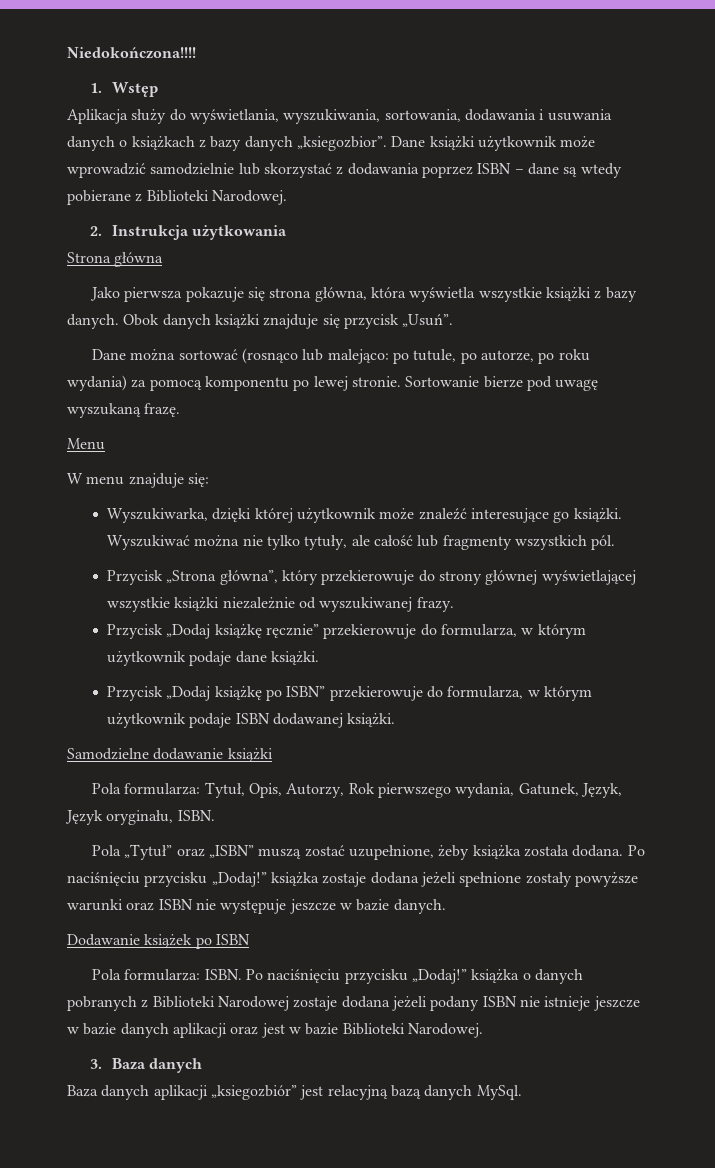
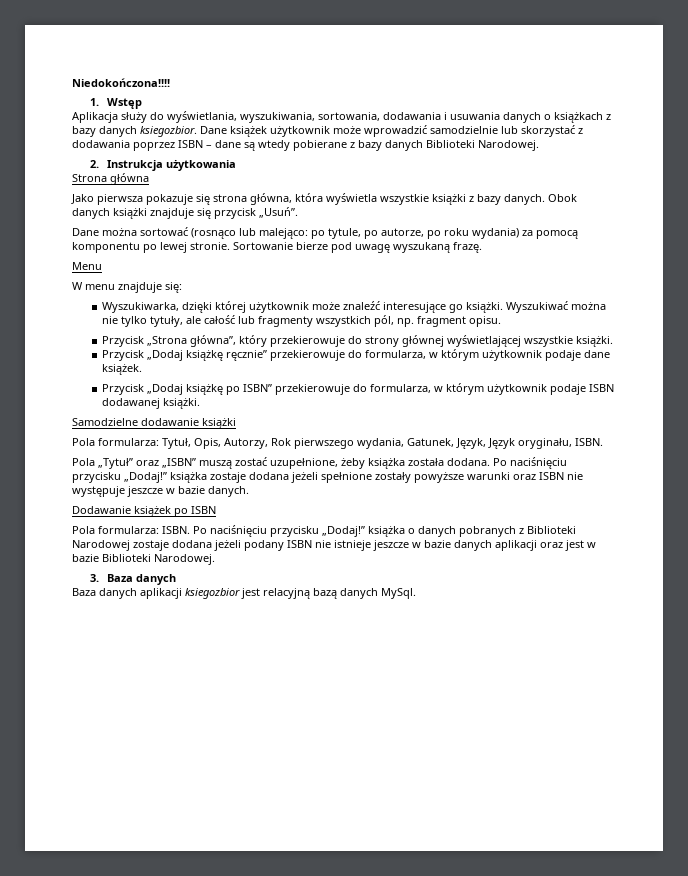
[296,136,475,151] „ksiegozbior”. Dane książki -> [140,126,267,137] ksiegozbior. Dane książek
(143, 197) none -> [358,140,423,151] bazy danych
[413,349,457,362] tutule, -> [328,228,361,239] tytule,
[591,535,616,550] pól. -> [373,315,501,327] pól, np. fragment opisu.
[174,597,454,612] książki niezależnie od wyszukiwanej frazy. -> [575,336,613,347] książki.
[271,651,320,665] książki. -> [101,364,142,375] książek.
[210,1085,297,1100] „ksiegozbiór” -> [185,588,240,599] ksiegozbior

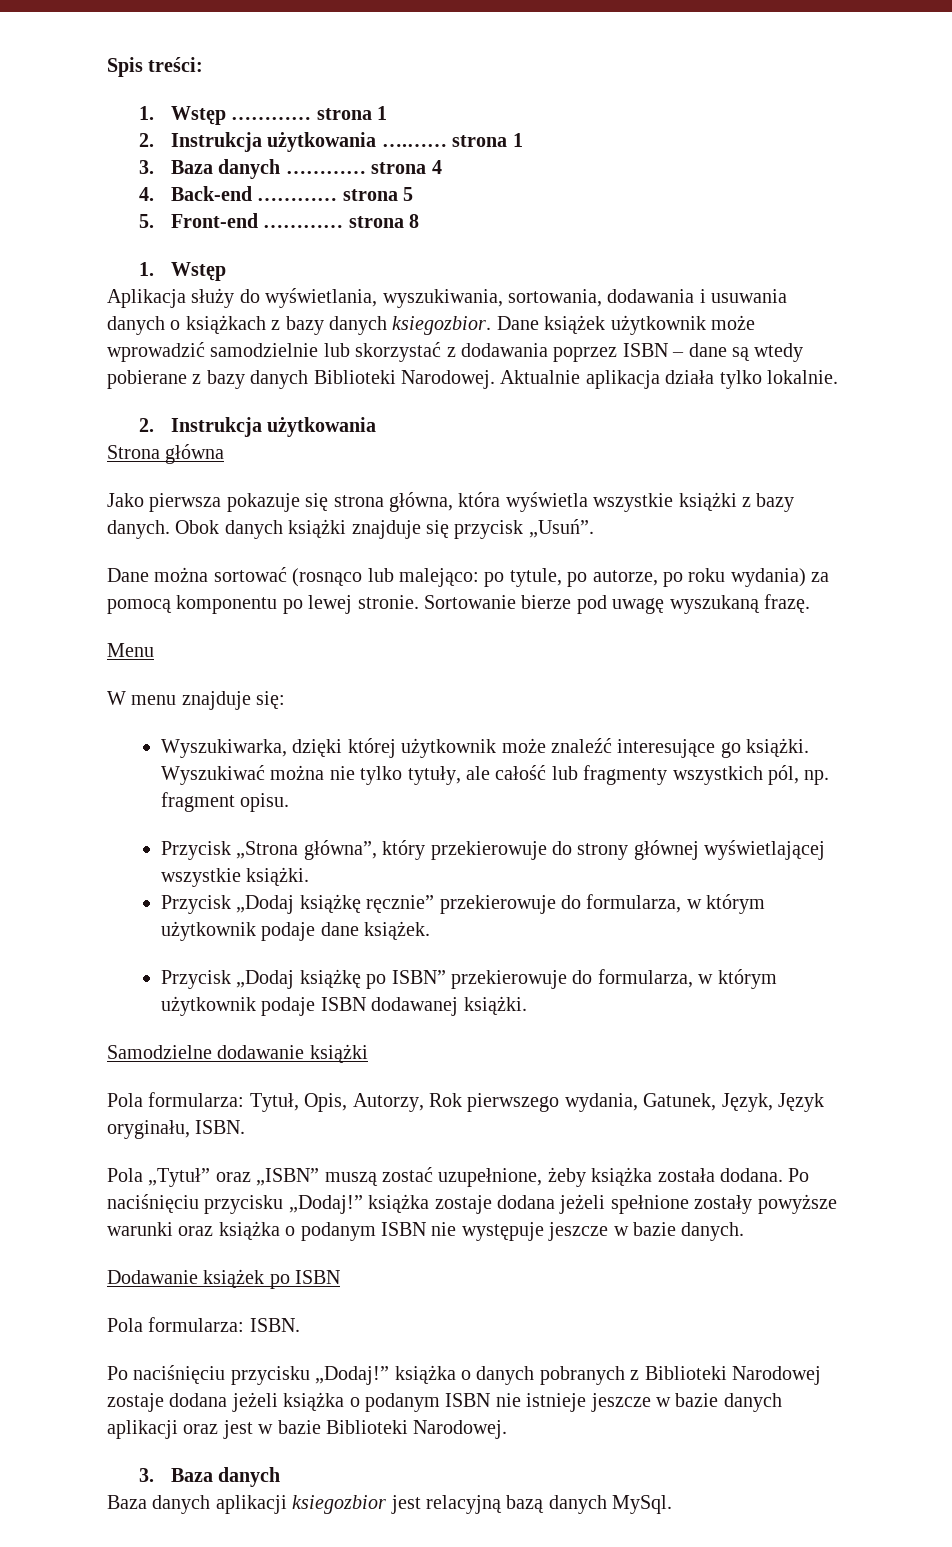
[72,78,170,87] Niedokończona!!!! -> [107,57,204,77] [138,106,388,125] [138,132,523,152] [138,159,442,179] [138,186,414,201] [138,213,420,228] Spis treści: // 1. Wstęp ………… strona 1 // 2. Instrukcja użytkowania ….…… strona 1 // 3. Baza danych ………… strona 4 // 4. Back-end ………… strona 5 // 5. Front-end ………… strona 8
(539, 145) none -> [500,370,838,389] Aktualnie aplikacja działa tylko lokalnie.
(536, 477) none -> [218,1221,376,1241] książka o podanym
(190, 530) none -> (300, 1325) //
[244,540,284,551] podany -> [283,1392,440,1412] książka o podanym

